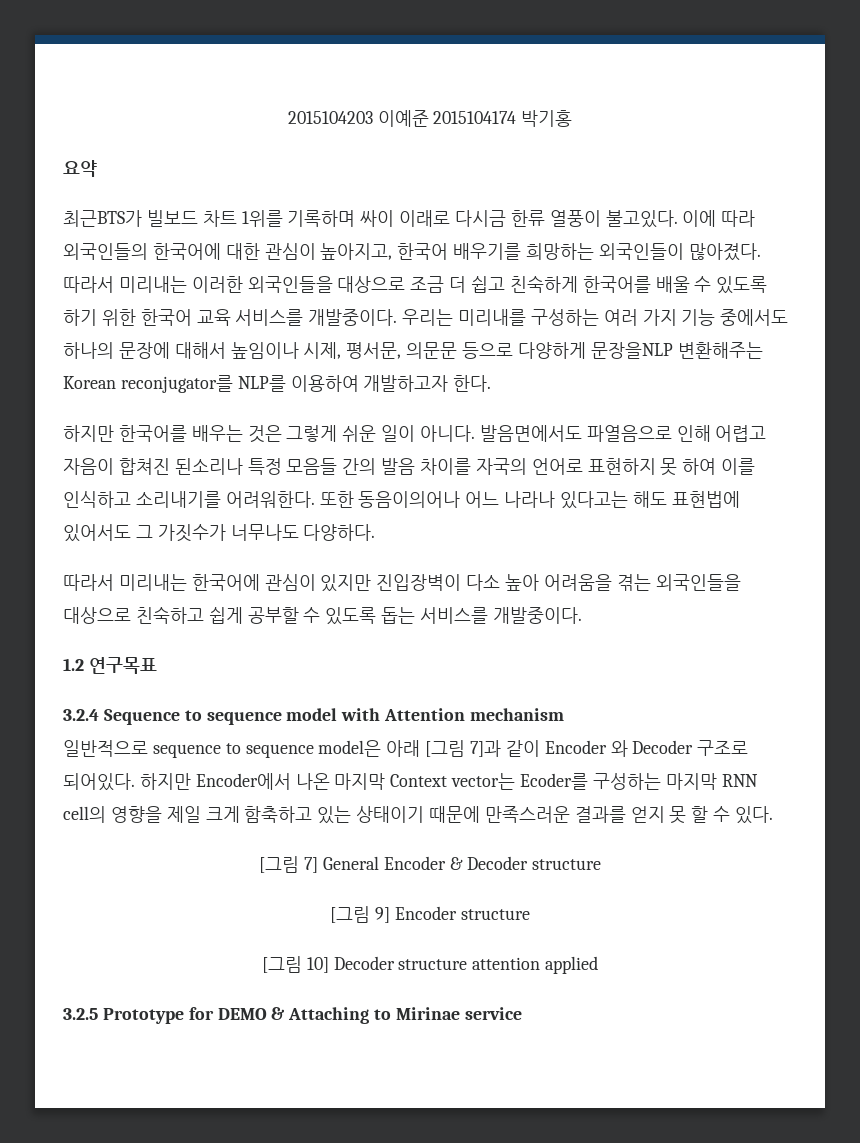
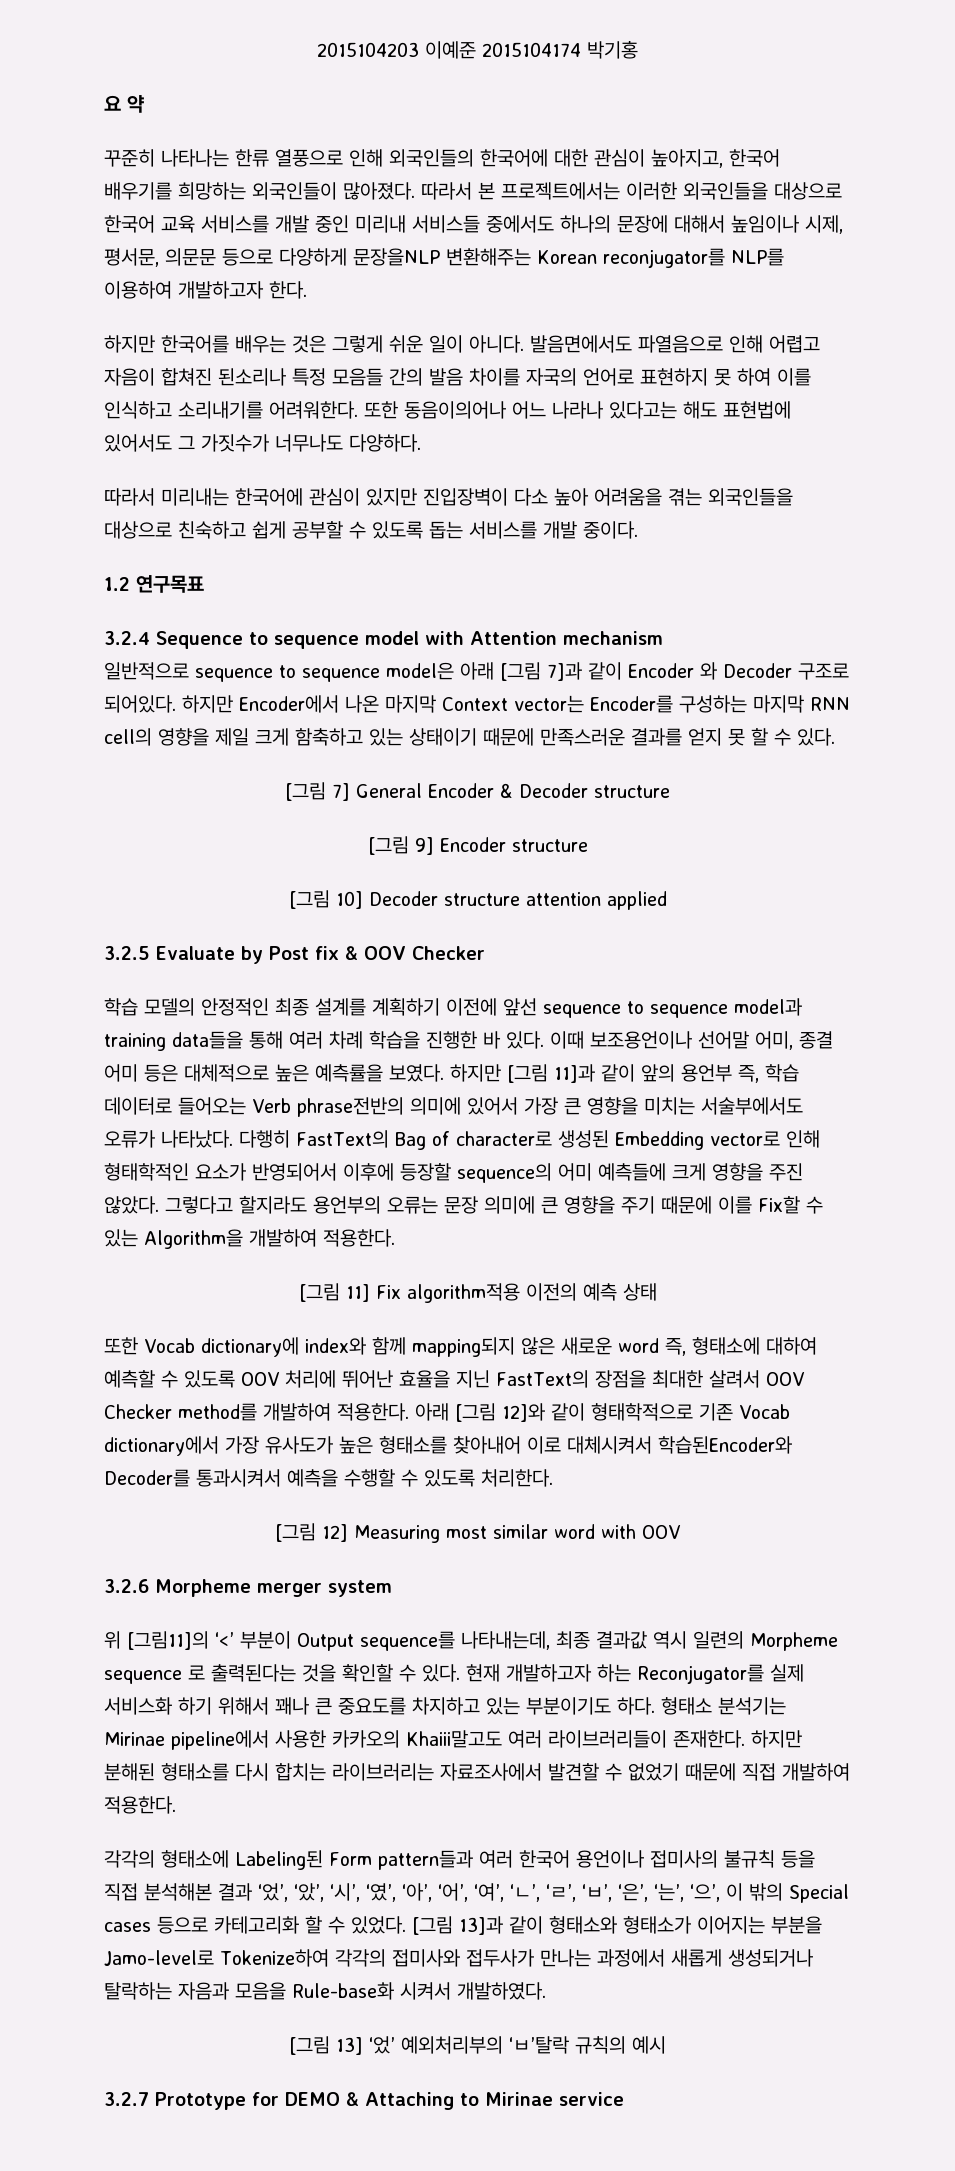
[63,160,97,177] [63,210,756,228] 요약 // 최근BTS가 빌보드 차트 1위를 기록하며 싸이 이래로 다시금 한류 열풍이 불고있다. 이에 따라 -> [104,95,144,113] [104,149,383,167] 요 약 // 꾸준히 나타나는 한류 열풍으로 인해
[118,276,187,293] 미리내는 -> [478,182,620,200] 본 프로젝트에서는
[410,275,768,294] [63,309,716,326] 조금 더 쉽고 친숙하게 한국어를 배울 수 있도록 하기 위한 한국어 교육 서비스를 개발중이다. 우리는 미리내를 구성하는 여러 가지 기능 -> [104,215,480,233] 한국어 교육 서비스를 개발 중인 미리내 서비스들
[492,607,582,624] 개발중이다. -> [543,521,638,539] 개발 중이다.
[520,773,589,790] Ecoder를 -> [590,695,673,713] Encoder를
(98, 1014) none -> [156,946,485,964] [104,998,802,1018] [104,1031,833,1051] [104,1064,799,1083] [104,1097,803,1117] [104,1130,820,1150] [104,1163,803,1183] [104,1196,823,1214] [104,1229,395,1249] [298,1283,657,1303] [104,1337,817,1357] [104,1370,805,1388] [104,1403,790,1422] [104,1436,792,1456] [104,1469,553,1487] [275,1523,681,1543] [104,1579,392,1597] [104,1631,838,1651] [104,1664,804,1684] [104,1697,786,1715] [104,1730,802,1750] [104,1763,850,1781] [104,1796,176,1814] [104,1850,815,1870] [104,1883,849,1903] [104,1916,822,1935] [104,1949,813,1967] [104,1982,546,2000] [289,2036,666,2055] [104,2092,149,2106] Evaluate by Post fix & OOV Checker // 학습 모델의 안정적인 최종 설계를 계획하기 이전에 앞선 sequence to sequence model과 training data들을 통해 여러 차례 학습을 진행한 바 있다. 이때 보조용언이나 선어말 어미, 종결 어미 등은 대체적으로 높은 예측률을 보였다. 하지만 [그림 11]과 같이 앞의 용언부 즉, 학습 데이터로 들어오는 Verb phrase전반의 의미에 있어서 가장 큰 영향을 미치는 서술부에서도 오류가 나타났다. 다행히 FastText의 Bag of character로 생성된 Embedding vector로 인해 형태학적인 요소가 반영되어서 이후에 등장할 sequence의 어미 예측들에 크게 영향을 주진 않았다. 그렇다고 할지라도 용언부의 오류는 문장 의미에 큰 영향을 주기 때문에 이를 Fix할 수 있는 Algorithm을 개발하여 적용한다. // [그림 11] Fix algorithm적용 이전의 예측 상태 // 또한 Vocab dictionary에 index와 함께 mapping되지 않은 새로운 word 즉, 형태소에 대하여 예측할 수 있도록 OOV 처리에 뛰어난 효율을 지닌 FastText의 장점을 최대한 살려서 OOV Checker method를 개발하여 적용한다. 아래 [그림 12]와 같이 형태학적으로 기존 Vocab dictionary에서 가장 유사도가 높은 형태소를 찾아내어 이로 대체시켜서 학습된Encoder와 Decoder를 통과시켜서 예측을 수행할 수 있도록 처리한다. // [그림 12] Measuring most similar word with OOV // 3.2.6 Morpheme merger system // 위 [그림11]의 ‘<’ 부분이 Output sequence를 나타내는데, 최종 결과값 역시 일련의 Morpheme sequence 로 출력된다는 것을 확인할 수 있다. 현재 개발하고자 하는 Reconjugator를 실제 서비스화 하기 위해서 꽤나 큰 중요도를 차지하고 있는 부분이기도 하다. 형태소 분석기는 Mirinae pipeline에서 사용한 카카오의 Khaiii말고도 여러 라이브러리들이 존재한다. 하지만 분해된 형태소를 다시 합치는 라이브러리는 자료조사에서 발견할 수 없었기 때문에 직접 개발하여 적용한다. // 각각의 형태소에 Labeling된 Form pattern들과 여러 한국어 용언이나 접미사의 불규칙 등을 직접 분석해본 결과 ‘었’, ‘았’, ‘시’, ‘였’, ‘아’, ‘어’, ‘여’, ‘ㄴ’, ‘ㄹ’, ‘ㅂ’, ‘은’, ‘는’, ‘으’, 이 밖의 Special cases 등으로 카테고리화 할 수 있었다. [그림 13]과 같이 형태소와 형태소가 이어지는 부분을 Jamo-level로 Tokenize하여 각각의 접미사와 접두사가 만나는 과정에서 새롭게 생성되거나 탈락하는 자음과 모음을 Rule-base화 시켜서 개발하였다. // [그림 13] ‘었’ 예외처리부의 ‘ㅂ’탈락 규칙의 예시 // 3.2.7

